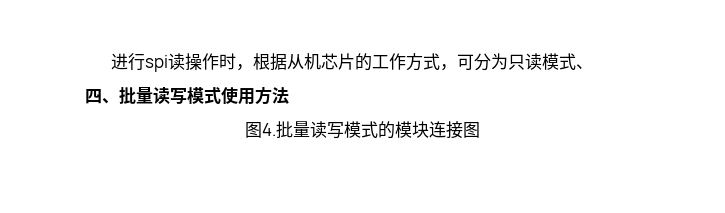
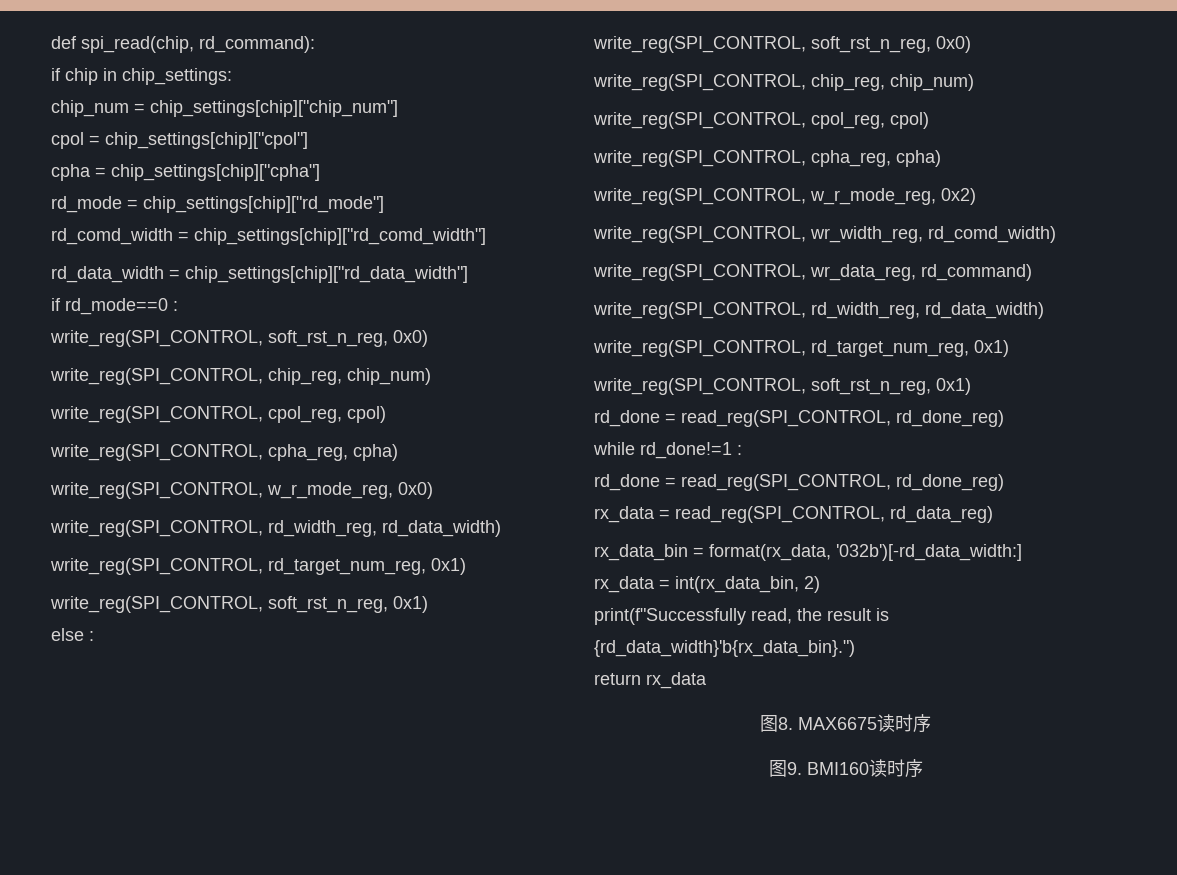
[111,53,594,72] [85,86,289,105] [245,121,480,139] 进行spi读操作时，根据从机芯片的工作方式，可分为只读模式、 // 四、批量读写模式使用方法 // 图4.批量读写模式的模块连接图 -> [51,36,315,53] [51,68,232,85] [51,100,398,117] [51,132,308,149] [51,164,320,181] [51,196,384,213] [51,228,486,245] [51,266,468,283] [51,298,178,315] [50,330,428,347] [50,368,431,385] [50,406,386,423] [50,444,398,461] [50,482,433,499] [50,520,501,537] [50,558,466,575] [50,596,428,613] [51,628,94,641] [593,36,971,53] [593,74,974,91] [593,112,929,129] [593,150,941,167] [593,188,976,205] [593,226,1056,243] [593,264,1032,281] [593,302,1044,319] [593,340,1009,357] [593,378,971,395] [594,410,1004,427] [593,442,742,459] [594,474,1004,491] [594,506,993,523] [594,544,1022,561] [594,576,820,593] [594,608,889,625] [594,640,855,657] [594,672,707,689] [760,714,931,733] [768,759,923,778] def spi_read(chip, rd_command): // if chip in chip_settings: // chip_num = chip_settings[chip]["chip_num"] // cpol = chip_settings[chip]["cpol"] // cpha = chip_settings[chip]["cpha"] // rd_mode = chip_settings[chip]["rd_mode"] // rd_comd_width = chip_settings[chip]["rd_comd_width"] // rd_data_width = chip_settings[chip]["rd_data_width"] // if rd_mode==0 : // write_reg(SPI_CONTROL, soft_rst_n_reg, 0x0) // write_reg(SPI_CONTROL, chip_reg, chip_num) // write_reg(SPI_CONTROL, cpol_reg, cpol) // write_reg(SPI_CONTROL, cpha_reg, cpha) // write_reg(SPI_CONTROL, w_r_mode_reg, 0x0) // write_reg(SPI_CONTROL, rd_width_reg, rd_data_width) // write_reg(SPI_CONTROL, rd_target_num_reg, 0x1) // write_reg(SPI_CONTROL, soft_rst_n_reg, 0x1) // else : // write_reg(SPI_CONTROL, soft_rst_n_reg, 0x0) // write_reg(SPI_CONTROL, chip_reg, chip_num) // write_reg(SPI_CONTROL, cpol_reg, cpol) // write_reg(SPI_CONTROL, cpha_reg, cpha) // write_reg(SPI_CONTROL, w_r_mode_reg, 0x2) // write_reg(SPI_CONTROL, wr_width_reg, rd_comd_width) // write_reg(SPI_CONTROL, wr_data_reg, rd_command) // write_reg(SPI_CONTROL, rd_width_reg, rd_data_width) // write_reg(SPI_CONTROL, rd_target_num_reg, 0x1) // write_reg(SPI_CONTROL, soft_rst_n_reg, 0x1) // rd_done = read_reg(SPI_CONTROL, rd_done_reg) // while rd_done!=1 : // rd_done = read_reg(SPI_CONTROL, rd_done_reg) // rx_data = read_reg(SPI_CONTROL, rd_data_reg) // rx_data_bin = format(rx_data, '032b')[-rd_data_width:] // rx_data = int(rx_data_bin, 2) // print(f"Successfully read, the result is {rd_data_width}'b{rx_data_bin}.") // return rx_data // 图8. MAX6675读时序 // 图9. BMI160读时序

